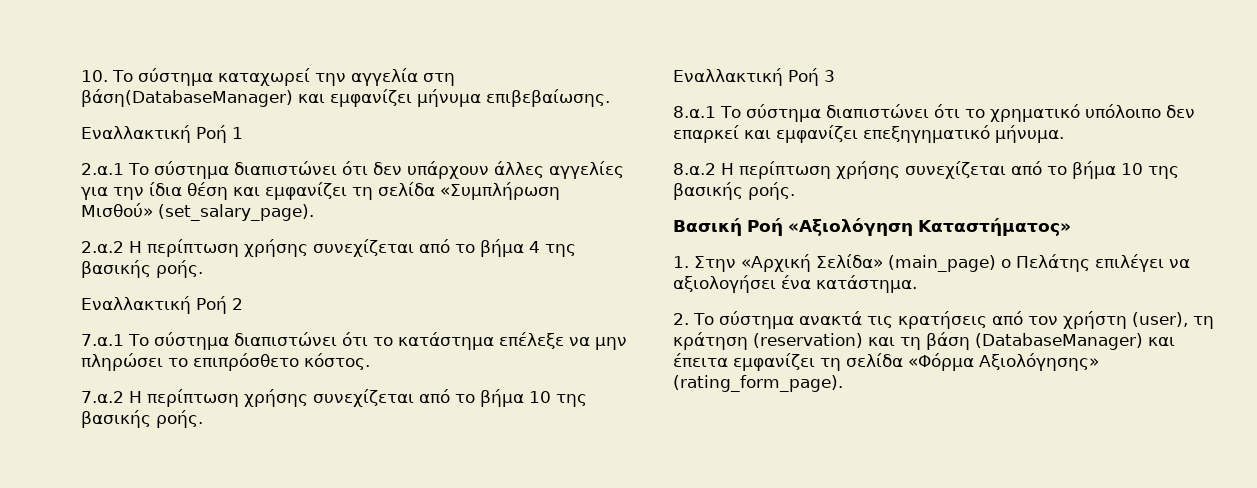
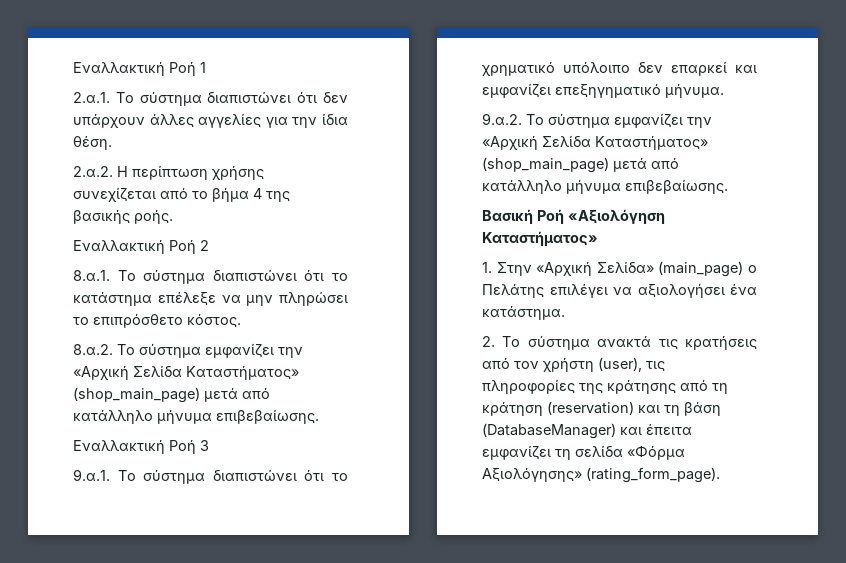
[81,68,455,86] [81,89,610,107] 10. To σύστημα καταχωρεί την αγγελία στη βάση(DatabaseManager) και εμφανίζει μήνυμα επιβεβαίωσης. // -> (73, 69) none
[81,163,124,175] 2.α.1 -> [73,92,110,103] 2.α.1.
[187,182,560,200] [81,203,314,221] [81,241,124,253] θέση και εμφανίζει τη σελίδα «Συμπλήρωση Μισθού» (set_salary_page). // 2.α.2 -> [73,136,112,150] [73,166,113,177] θέση. // 2.α.2.
[81,334,124,346] 7.α.1 -> [73,270,110,281] 8.α.1.
[81,389,587,407] [81,410,203,428] 7.α.2 Η περίπτωση χρήσης συνεχίζεται από το βήμα 10 της βασικής ροής. -> [73,343,303,358] [73,365,299,380] [73,387,270,403] [73,409,319,424] 8.α.2. Το σύστημα εμφανίζει την «Αρχική Σελίδα Καταστήματος» (shop_main_page) μετά από κατάλληλο μήνυμα επιβεβαίωσης.
[673,106,716,118] 8.α.1 -> [73,469,110,481] 9.α.1.
[673,161,1179,179] [673,182,795,200] 8.α.2 Η περίπτωση χρήσης συνεχίζεται από το βήμα 10 της βασικής ροής. -> [482,113,712,128] [482,135,708,150] [482,157,679,173] [482,179,728,194] 9.α.2. Το σύστημα εμφανίζει την «Αρχική Σελίδα Καταστήματος» (shop_main_page) μετά από κατάλληλο μήνυμα επιβεβαίωσης.
(1188, 319) none -> [646,361,665,372] [482,379,708,394] τις πληροφορίες της κράτησης από

